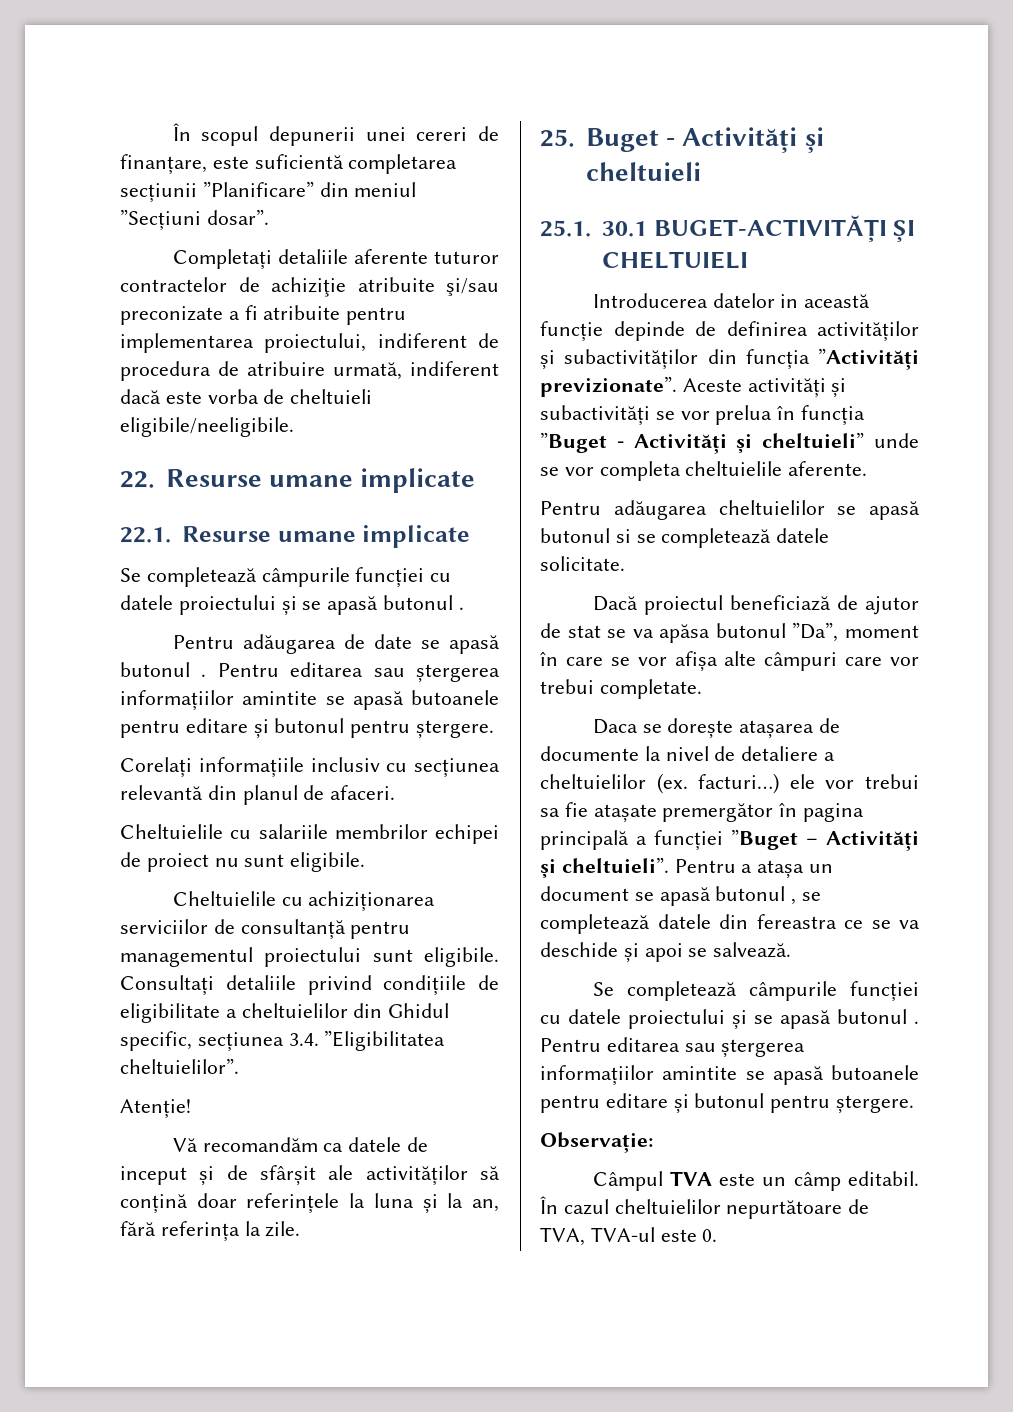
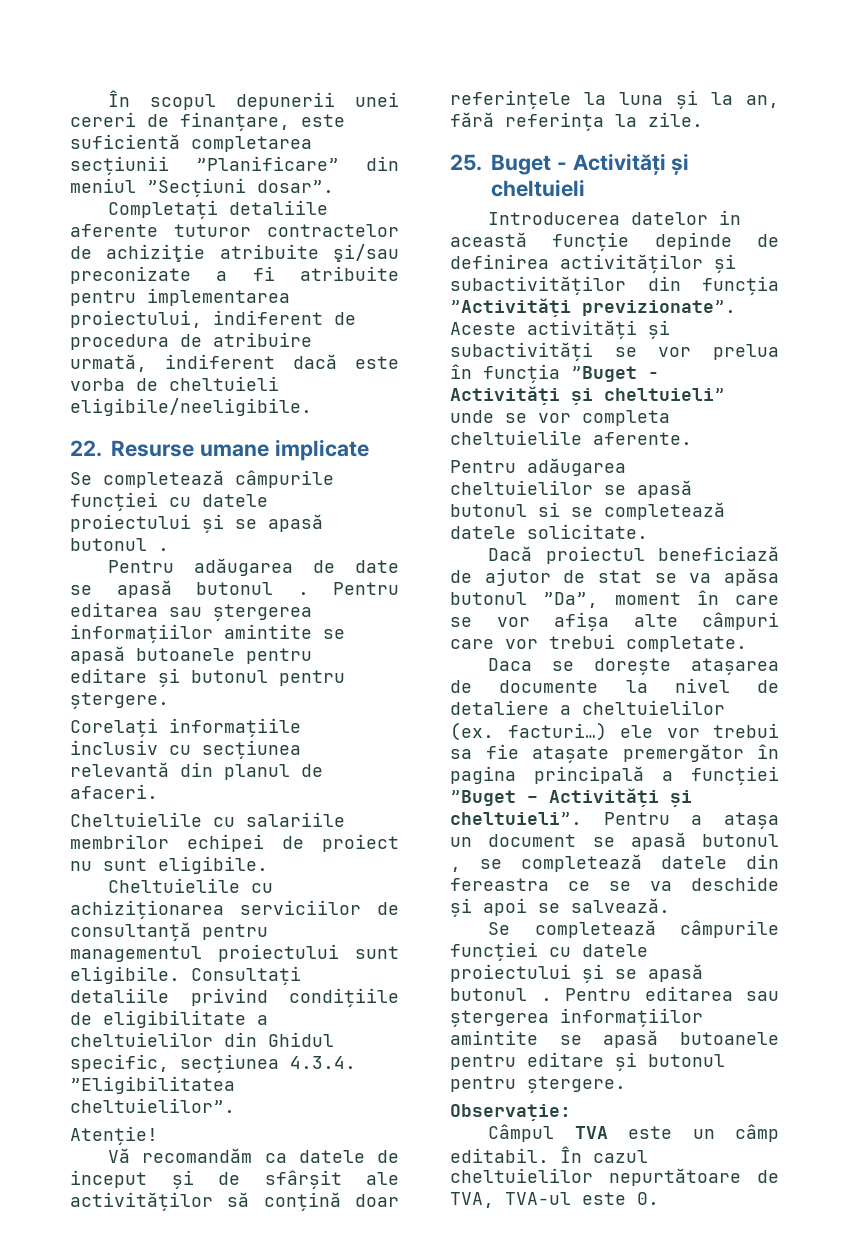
[120,525,471,548] // 22.1. Resurse umane implicate -> (369, 450) none
[288,1033,319,1046] 3.4. -> [290,1056,356,1069] 4.3.4.
[540,215,916,242] [601,251,748,269] // 25.1. 30.1 BUGET-ACTIVITĂȚI ȘI CHELTUIELI -> (585, 188) none

